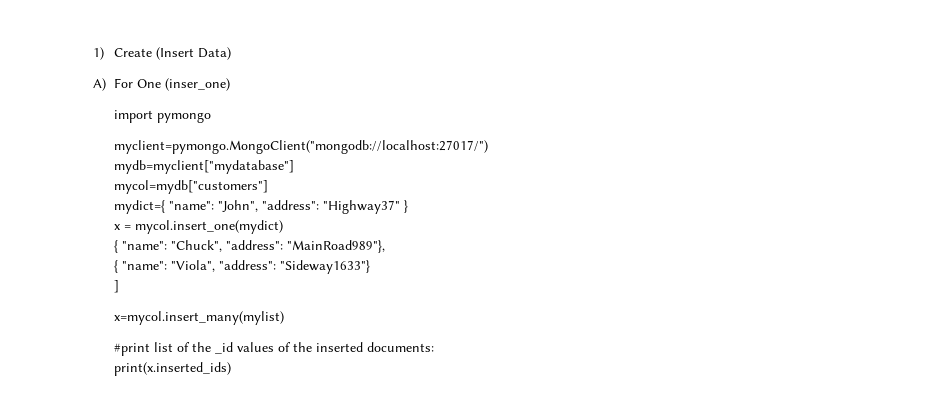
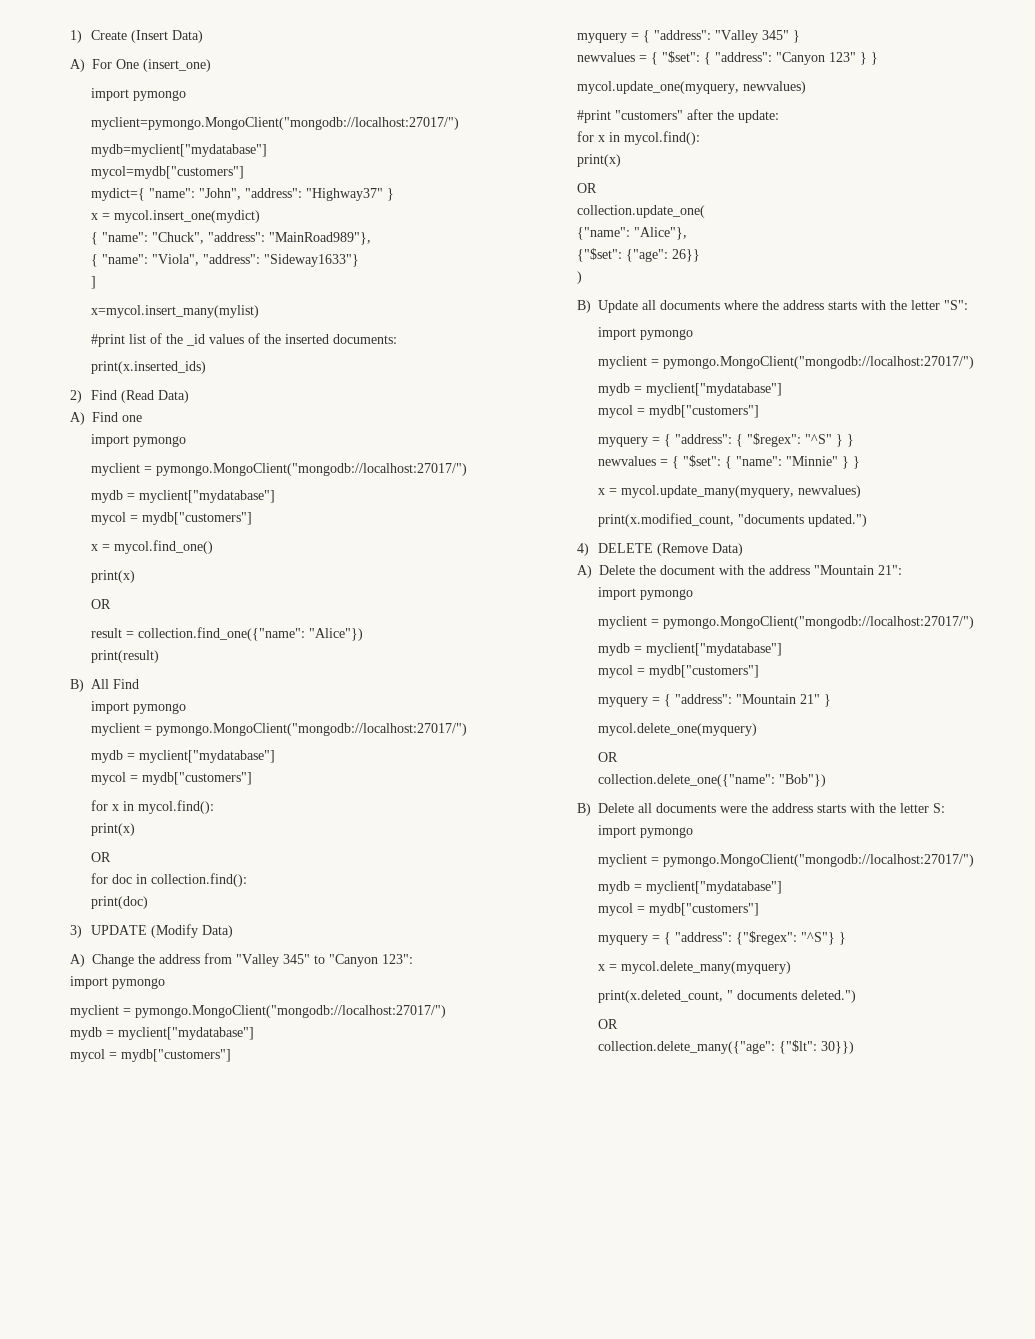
[164,78,230,91] (inser_one) -> [142,59,211,72] (insert_one)
(231, 369) none -> [69,390,190,403] [69,412,142,425] [91,434,187,447] [91,463,468,476] [91,490,276,503] [91,512,253,525] [91,540,214,554] [91,570,136,583] [91,599,112,609] [91,627,364,641] [91,650,160,663] [69,679,140,692] [91,701,187,714] [91,723,468,736] [91,750,276,763] [91,772,253,785] [91,800,215,814] [91,823,136,836] [91,852,112,862] [91,873,248,887] [91,896,149,909] [69,924,234,938] [69,953,413,967] [69,976,165,989] [69,1005,446,1018] [69,1027,254,1040] [69,1049,231,1062] [576,30,800,43] [576,51,878,65] [576,81,806,94] [576,109,779,123] [576,131,700,145] [576,154,621,167] [576,183,597,193] [576,205,705,218] [576,227,687,240] [576,248,700,262] [576,271,582,284] [576,300,969,313] [598,327,694,340] [598,356,975,369] [598,383,783,396] [598,405,760,418] [598,433,855,447] [598,455,861,469] [598,485,862,498] [598,513,868,527] [576,543,744,556] [576,565,902,578] [598,587,694,600] [598,616,975,629] [598,643,783,656] [598,665,760,678] [598,694,832,707] [598,723,758,736] [598,752,619,762] [598,774,827,787] [576,803,946,816] [598,825,694,838] [598,854,975,867] [598,881,783,894] [598,903,760,916] [598,931,847,945] [598,961,792,974] [598,990,857,1003] [598,1019,619,1029] [598,1040,855,1054] // 2) Find (Read Data) // A) Find one // import pymongo // myclient = pymongo.MongoClient("mongodb://localhost:27017/") // mydb = myclient["mydatabase"] // mycol = mydb["customers"] // x = mycol.find_one() // print(x) // OR // result = collection.find_one({"name": "Alice"}) // print(result) // B) All Find // import pymongo // myclient = pymongo.MongoClient("mongodb://localhost:27017/") // mydb = myclient["mydatabase"] // mycol = mydb["customers"] // for x in mycol.find(): // print(x) // OR // for doc in collection.find(): // print(doc) // 3) UPDATE (Modify Data) // A) Change the address from "Valley 345" to "Canyon 123": // import pymongo // myclient = pymongo.MongoClient("mongodb://localhost:27017/") // mydb = myclient["mydatabase"] // mycol = mydb["customers"] // myquery = { "address": "Valley 345" } // newvalues = { "$set": { "address": "Canyon 123" } } // mycol.update_one(myquery, newvalues) // #print "customers" after the update: // for x in mycol.find(): // print(x) // OR // collection.update_one( // {"name": "Alice"}, // {"$set": {"age": 26}} // ) // B) Update all documents where the address starts with the letter "S": // import pymongo // myclient = pymongo.MongoClient("mongodb://localhost:27017/") // mydb = myclient["mydatabase"] // mycol = mydb["customers"] // myquery = { "address": { "$regex": "^S" } } // newvalues = { "$set": { "name": "Minnie" } } // x = mycol.update_many(myquery, newvalues) // print(x.modified_count, "documents updated.") // 4) DELETE (Remove Data) // A) Delete the document with the address "Mountain 21": // import pymongo // myclient = pymongo.MongoClient("mongodb://localhost:27017/") // mydb = myclient["mydatabase"] // mycol = mydb["customers"] // myquery = { "address": "Mountain 21" } // mycol.delete_one(myquery) // OR // collection.delete_one({"name": "Bob"}) // B) Delete all documents were the address starts with the letter S: // import pymongo // myclient = pymongo.MongoClient("mongodb://localhost:27017/") // mydb = myclient["mydatabase"] // mycol = mydb["customers"] // myquery = { "address": {"$regex": "^S"} } // x = mycol.delete_many(myquery) // print(x.deleted_count, " documents deleted.") // OR // collection.delete_many({"age": {"$lt": 30}})

